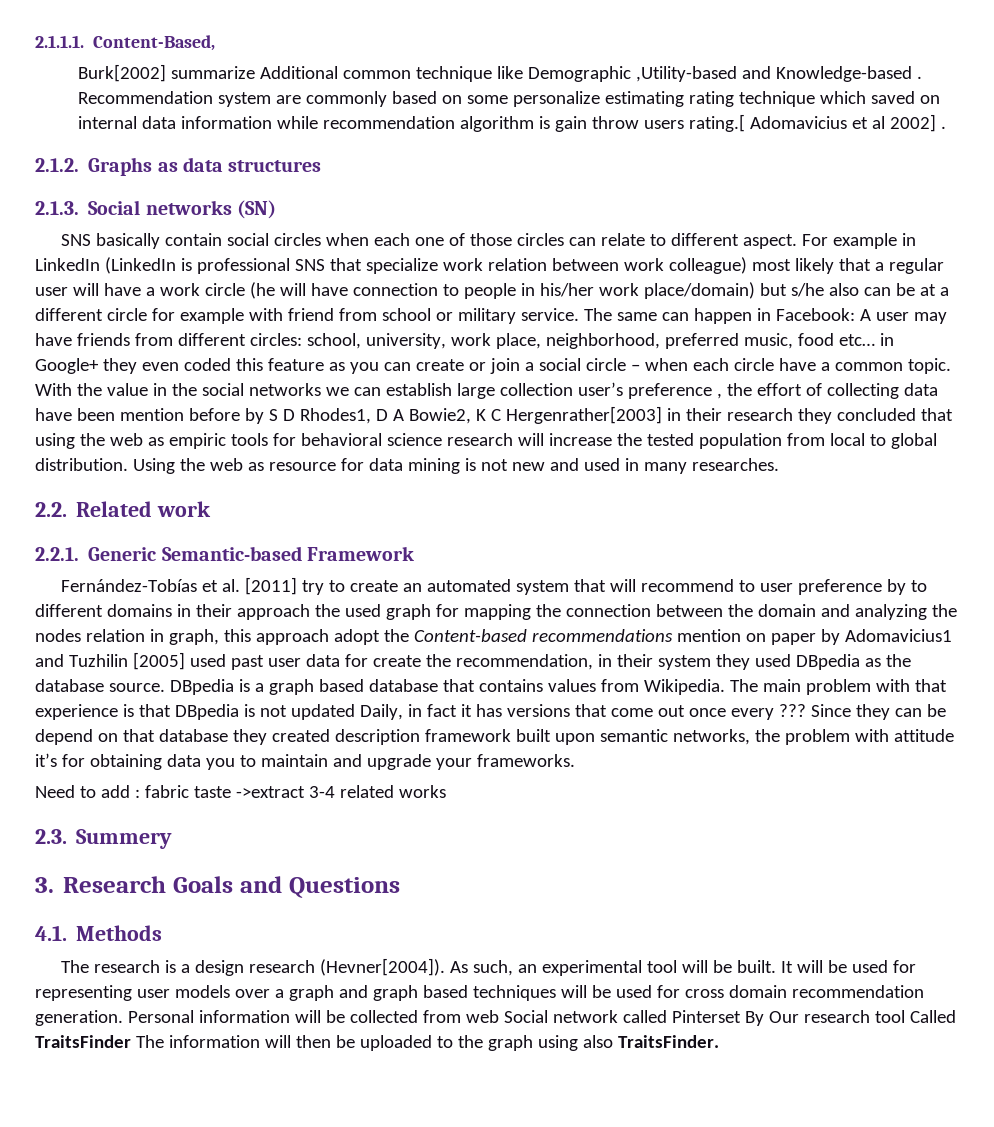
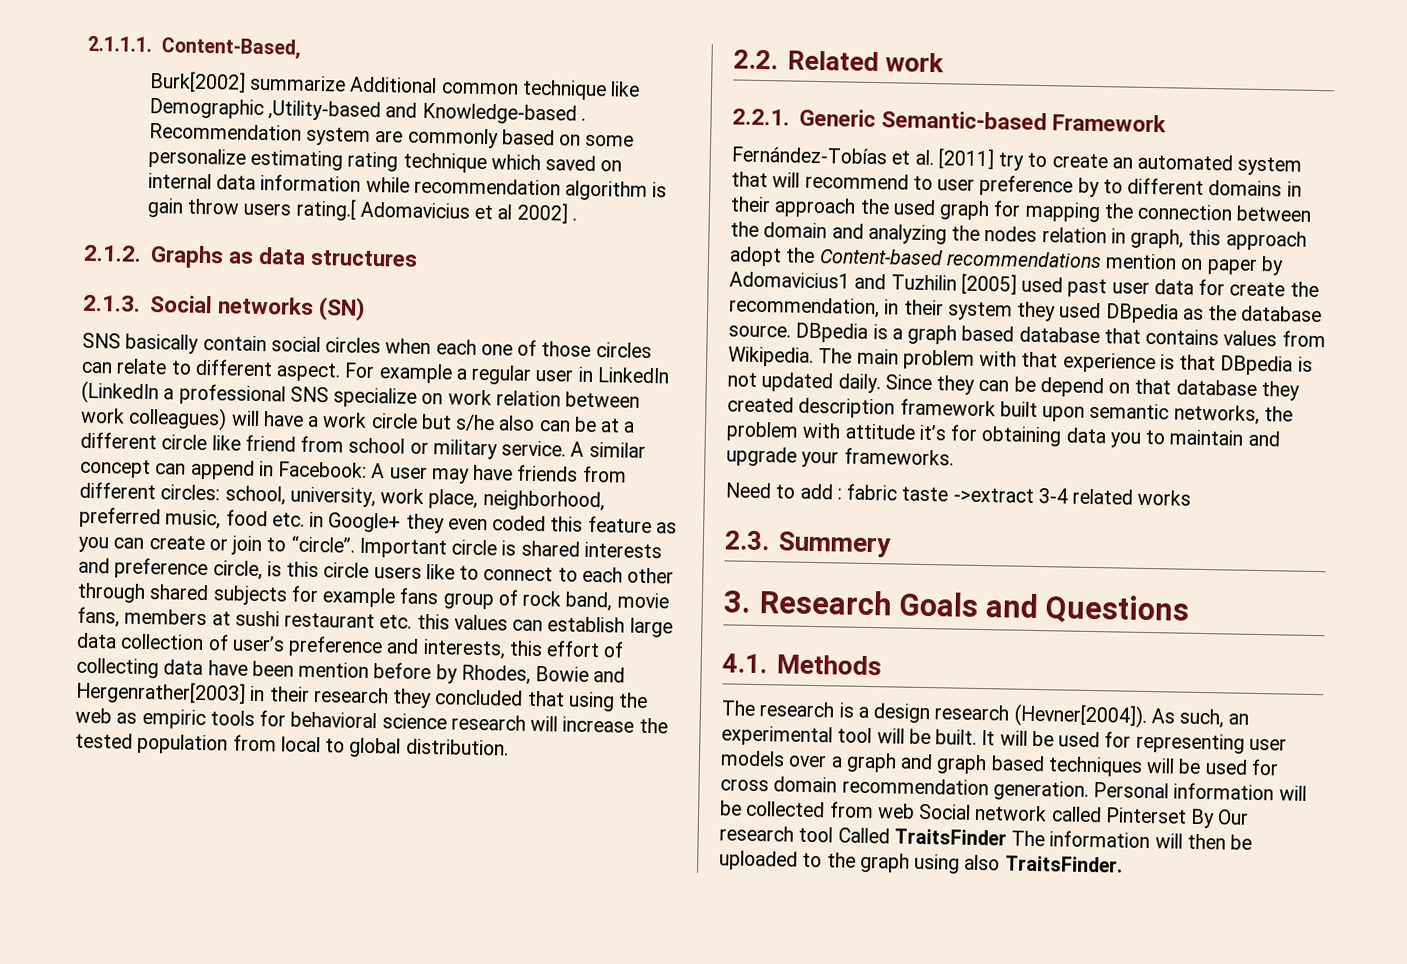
(898, 241) none -> [455,364,574,385] a regular user
[180,258,192,271] is -> [163,388,175,400] a
[329,258,438,274] that specialize -> [333,387,444,408] specialize on
[668,257,944,274] [35,287,68,296] colleague) most likely that a regular user -> [128,406,228,431] colleagues)
[249,282,755,299] (he will have connection to people in his/her work place/domain) -> (418, 421) none
[151,308,283,324] for example with -> [211,435,241,451] like
[583,308,752,324] The same can happen -> [570,441,646,458] [79,458,255,480] A similar concept can append
[838,334,875,346] etc… -> [271,512,305,527] etc.
[524,358,951,374] [35,382,752,399] a social circle – when each circle have a common topic. With the value in the social networks we can establish large collection user’s preference , the -> [266,535,662,559] [78,557,675,584] [77,582,669,612] [77,606,673,638] [76,632,543,660] to “circle”. Important circle is shared interests and preference circle, is this circle users like to connect to each other through shared subjects for example fans group of rock band, movie fans, members at sushi restaurant etc. this values can establish large data collection of user’s preference and interests, this
[268,408,501,424] S D Rhodes1, D A Bowie2, K C -> [460,664,626,685] Rhodes, Bowie and
[132,458,779,474] Using the web as resource for data mining is not new and used in many researches. -> (509, 747) none
[359,704,806,720] Daily, in fact it has versions that come out once every ??? -> [837,373,881,394] daily.

